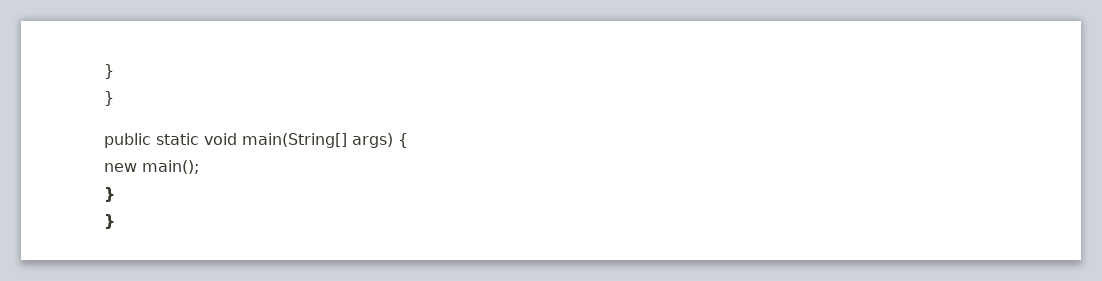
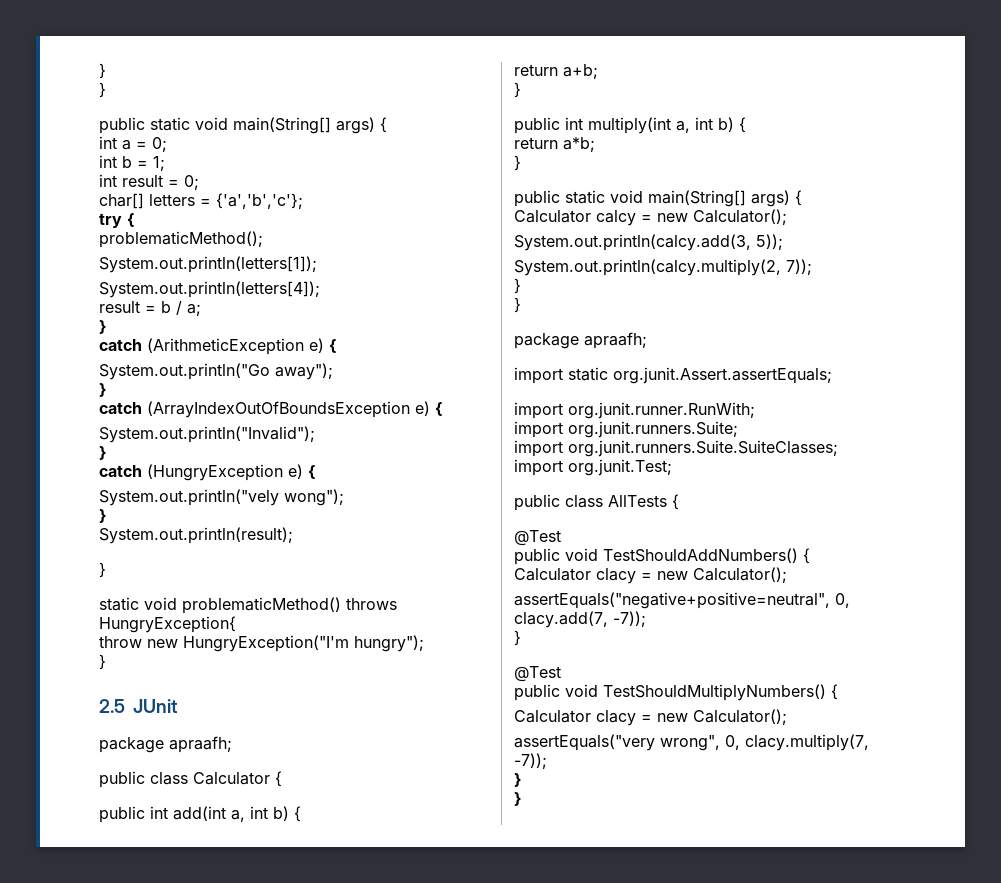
[104,160,199,174] new main(); -> [99,136,167,152] [99,155,165,171] [99,174,199,190] [99,193,303,209] [99,213,135,228] [99,231,263,248] [99,256,317,273] [99,281,320,298] [99,301,201,316] [99,320,107,334] [99,338,337,355] [99,363,333,380] [99,383,107,397] [99,401,443,418] [99,426,315,443] [99,446,107,460] [99,464,316,481] [99,489,344,506] [99,509,107,523] [99,527,293,544] [99,562,106,578] [99,597,397,614] [99,616,236,633] [99,635,424,652] [99,654,106,670] [99,699,178,713] [99,736,232,753] [99,771,282,788] [99,806,301,823] [514,64,598,79] [514,82,521,98] [514,117,746,134] [514,137,595,152] [514,155,521,171] [514,190,802,207] [514,209,787,226] [514,234,783,251] [514,259,812,276] [514,278,521,294] [514,297,521,313] [514,332,647,349] [514,367,832,384] [514,402,755,419] [514,421,738,438] [514,440,838,457] [514,459,672,476] [514,494,679,511] [514,530,561,546] [514,548,810,565] [514,567,787,584] [514,592,850,609] [514,611,646,628] [514,630,521,646] [514,666,561,682] [514,684,838,701] [514,709,787,726] [514,734,869,751] [514,753,547,769] int a = 0; // int b = 1; // int result = 0; // char[] letters = {'a','b','c'}; // try { // problematicMethod(); // System.out.println(letters[1]); // System.out.println(letters[4]); // result = b / a; // } // catch (ArithmeticException e) { // System.out.println("Go away"); // } // catch (ArrayIndexOutOfBoundsException e) { // System.out.println("Invalid"); // } // catch (HungryException e) { // System.out.println("vely wong"); // } // System.out.println(result); // } // static void problematicMethod() throws HungryException{ // throw new HungryException("I'm hungry"); // } // 2.5 JUnit // package apraafh; // public class Calculator { // public int add(int a, int b) { // return a+b; // } // public int multiply(int a, int b) { // return a*b; // } // public static void main(String[] args) { // Calculator calcy = new Calculator(); // System.out.println(calcy.add(3, 5)); // System.out.println(calcy.multiply(2, 7)); // } // } // package apraafh; // import static org.junit.Assert.assertEquals; // import org.junit.runner.RunWith; // import org.junit.runners.Suite; // import org.junit.runners.Suite.SuiteClasses; // import org.junit.Test; // public class AllTests { // @Test // public void TestShouldAddNumbers() { // Calculator clacy = new Calculator(); // assertEquals("negative+positive=neutral", 0, clacy.add(7, -7)); // } // @Test // public void TestShouldMultiplyNumbers() { // Calculator clacy = new Calculator(); // assertEquals("very wrong", 0, clacy.multiply(7, -7));

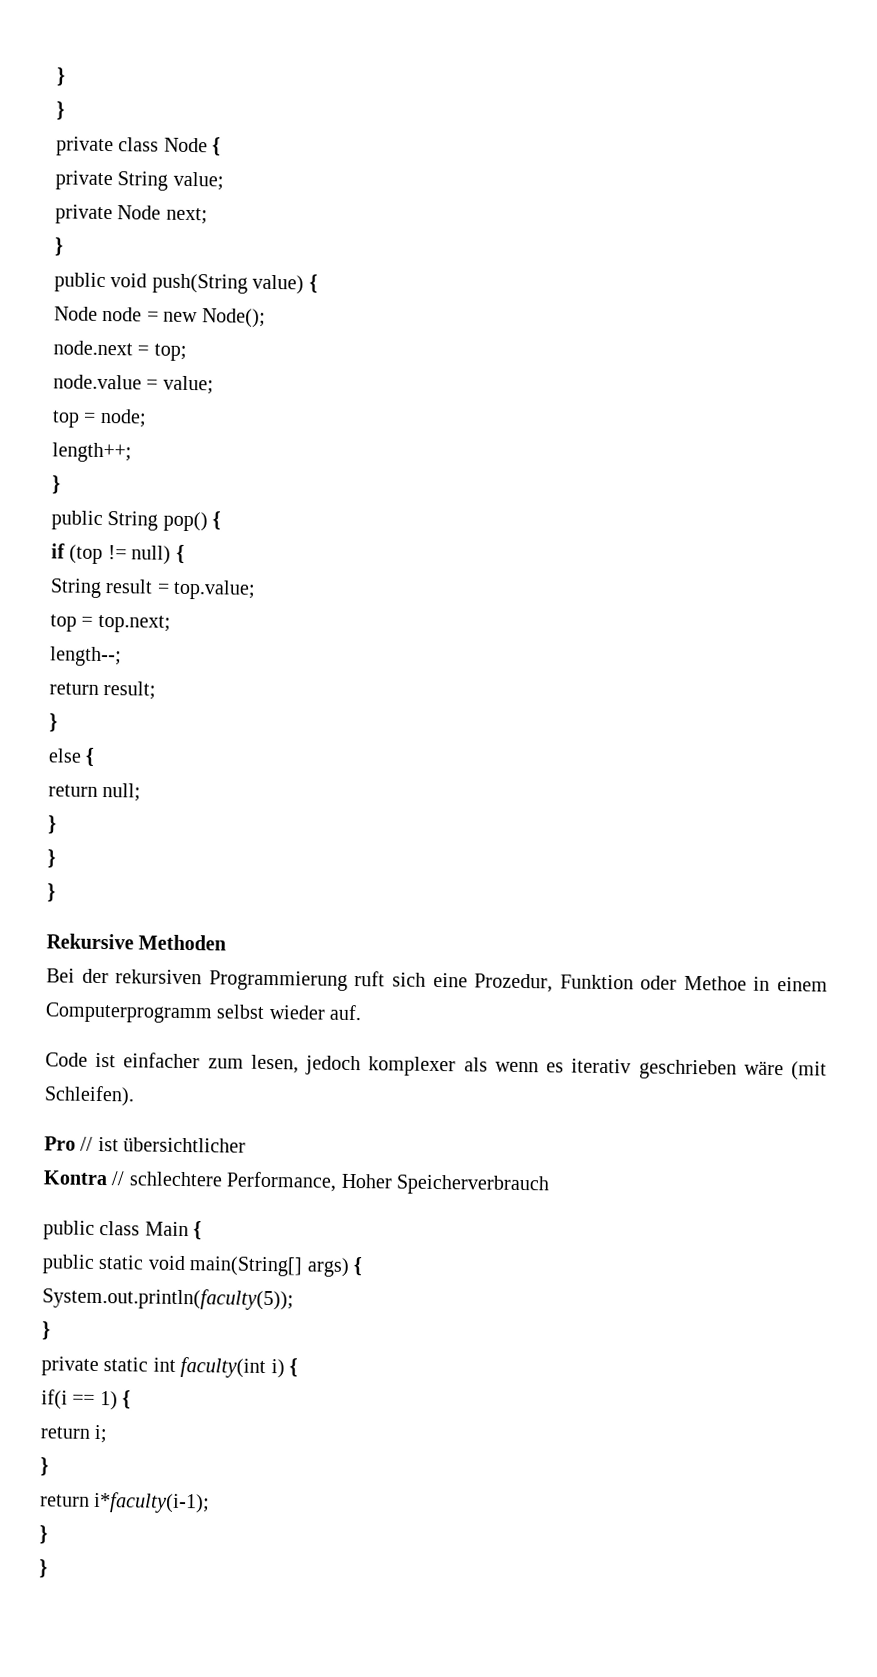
[99,63,106,79] [99,82,106,98] [99,117,387,134] [99,136,167,152] [99,155,165,171] [99,174,199,190] [99,193,303,209] [99,213,135,228] [99,231,263,248] [99,256,317,273] [99,281,320,298] [99,301,201,316] [99,320,107,334] [99,338,337,355] [99,363,333,380] [99,383,107,397] [99,401,443,418] [99,426,315,443] [99,446,107,460] [99,464,316,481] [99,489,344,506] [99,509,107,523] [99,527,293,544] [99,562,106,578] [99,597,397,614] [99,616,236,633] [99,635,424,652] [99,654,106,670] [99,699,178,713] [99,736,232,753] [99,771,282,788] [99,806,301,823] [514,64,598,79] [514,82,521,98] [514,117,746,134] [514,137,595,152] [514,155,521,171] [514,190,802,207] [514,209,787,226] [514,234,783,251] [514,259,812,276] [514,278,521,294] [514,297,521,313] [514,332,647,349] [514,367,832,384] [514,402,755,419] [514,421,738,438] [514,440,838,457] [514,459,672,476] [514,494,679,511] [514,530,561,546] [514,548,810,565] [514,567,787,584] [514,592,850,609] [514,611,646,628] [514,630,521,646] [514,666,561,682] [514,684,838,701] [514,709,787,726] [514,734,869,751] [514,753,547,769] } // } // public static void main(String[] args) { // int a = 0; // int b = 1; // int result = 0; // char[] letters = {'a','b','c'}; // try { // problematicMethod(); // System.out.println(letters[1]); // System.out.println(letters[4]); // result = b / a; // } // catch (ArithmeticException e) { // System.out.println("Go away"); // } // catch (ArrayIndexOutOfBoundsException e) { // System.out.println("Invalid"); // } // catch (HungryException e) { // System.out.println("vely wong"); // } // System.out.println(result); // } // static void problematicMethod() throws HungryException{ // throw new HungryException("I'm hungry"); // } // 2.5 JUnit // package apraafh; // public class Calculator { // public int add(int a, int b) { // return a+b; // } // public int multiply(int a, int b) { // return a*b; // } // public static void main(String[] args) { // Calculator calcy = new Calculator(); // System.out.println(calcy.add(3, 5)); // System.out.println(calcy.multiply(2, 7)); // } // } // package apraafh; // import static org.junit.Assert.assertEquals; // import org.junit.runner.RunWith; // import org.junit.runners.Suite; // import org.junit.runners.Suite.SuiteClasses; // import org.junit.Test; // public class AllTests { // @Test // public void TestShouldAddNumbers() { // Calculator clacy = new Calculator(); // assertEquals("negative+positive=neutral", 0, clacy.add(7, -7)); // } // @Test // public void TestShouldMultiplyNumbers() { // Calculator clacy = new Calculator(); // assertEquals("very wrong", 0, clacy.multiply(7, -7)); -> [56,67,66,87] [56,101,65,121] [56,136,222,157] [55,170,224,191] [55,204,208,225] [54,237,64,257] [54,272,318,295] [54,306,266,328] [53,340,187,361] [53,374,214,395] [52,408,147,428] [52,442,132,463] [52,475,61,495] [51,510,222,532] [51,543,185,565] [50,578,257,600] [50,614,171,633] [50,646,122,667] [49,681,157,700] [49,713,58,733] [48,747,96,767] [48,783,142,802] [48,815,57,835] [47,849,56,869] [47,883,56,903] [46,933,227,951] [46,968,829,993] [45,1002,363,1024] [45,1052,828,1081] [44,1085,135,1107] [44,1136,247,1153] [43,1170,549,1196] [43,1220,203,1241] [42,1254,363,1277] [42,1287,294,1311] [42,1321,51,1341] [41,1356,298,1379] [41,1389,132,1411] [40,1424,109,1444] [40,1457,49,1477] [40,1491,211,1514] } // } // private class Node { // private String value; // private Node next; // } // public void push(String value) { // Node node = new Node(); // node.next = top; // node.value = value; // top = node; // length++; // } // public String pop() { // if (top != null) { // String result = top.value; // top = top.next; // length--; // return result; // } // else { // return null; // } // } // } // Rekursive Methoden // Bei der rekursiven Programmierung ruft sich eine Prozedur, Funktion oder Methoe in einem Computerprogramm selbst wieder auf. // Code ist einfacher zum lesen, jedoch komplexer als wenn es iterativ geschrieben wäre (mit Schleifen). // Pro // ist übersichtlicher // Kontra // schlechtere Performance, Hoher Speicherverbrauch // public class Main { // public static void main(String[] args) { // System.out.println(faculty(5)); // } // private static int faculty(int i) { // if(i == 1) { // return i; // } // return i*faculty(i-1);

